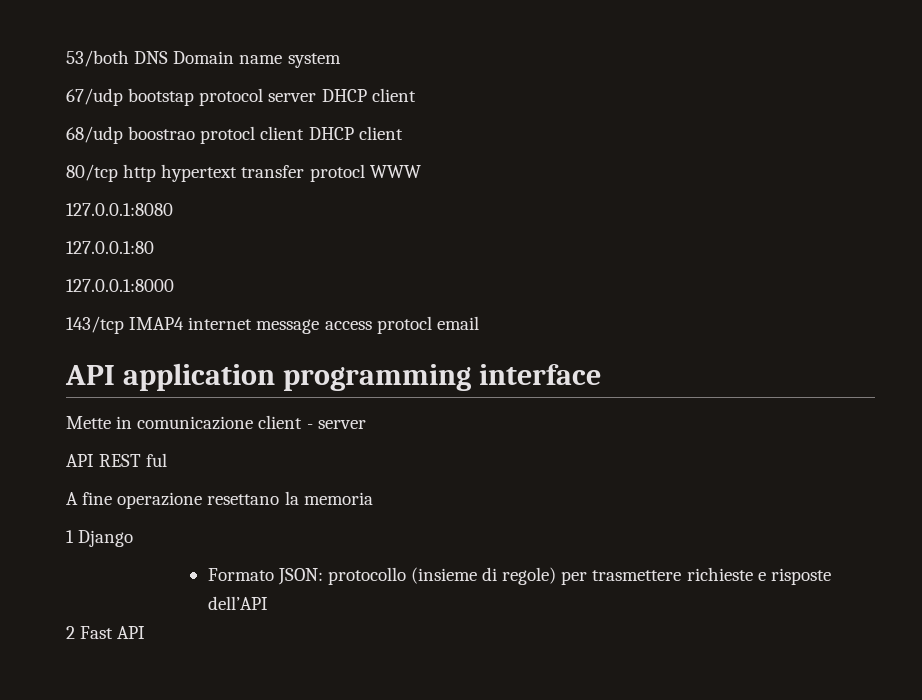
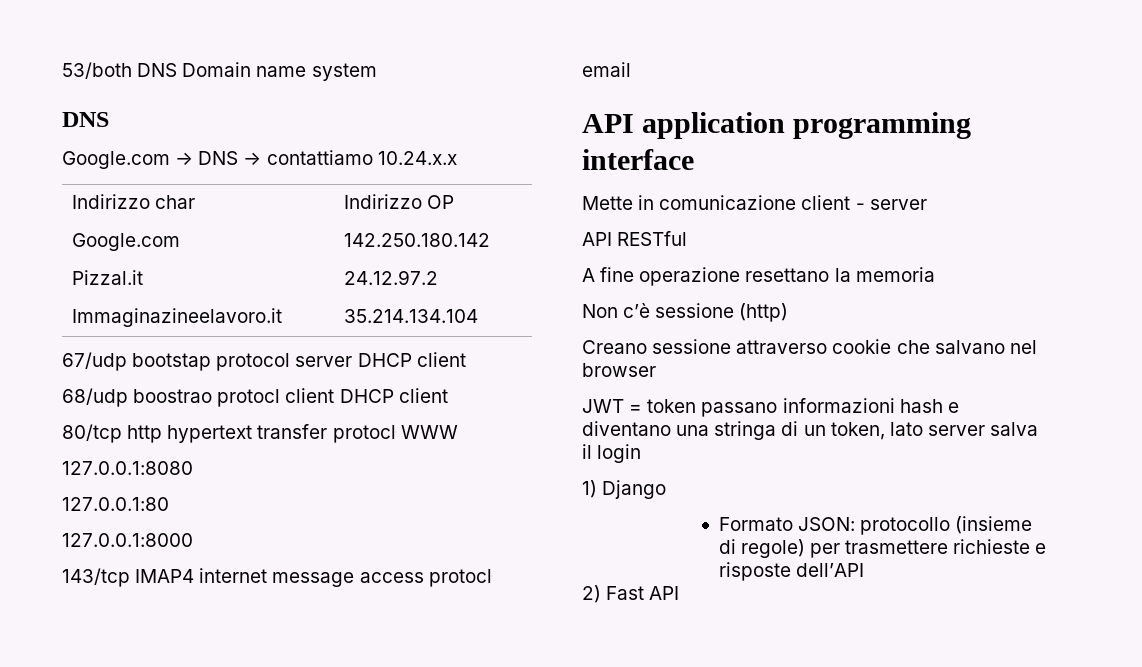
(341, 60) none -> [62,112,109,127] [62,150,457,169] [71,194,195,209] [343,194,454,209] [71,233,180,251] [343,233,490,247] [71,270,143,285] [343,270,438,285] [71,308,282,327] [343,309,478,323] // DNS // Google.com → DNS → contattiamo 10.24.x.x // Indirizzo char | Indirizzo OP // Google.com | 142.250.180.142 // Pizzal.it | 24.12.97.2 // Immaginazineelavoro.it | 35.214.134.104
[99,453,168,467] REST ful -> [617,231,688,246] RESTful
[66,530,74,543] 1 -> [582,303,789,322] [582,339,1037,354] [582,363,656,377] [582,398,959,417] [582,421,1039,440] [582,444,642,463] [582,480,597,498] Non c’è sessione (http) // Creano sessione attraverso cookie che salvano nel browser // JWT = token passano informazioni hash e diventano una stringa di un token, lato server salva il login // 1)
[66,626,75,639] 2 -> [582,585,601,603] 2)

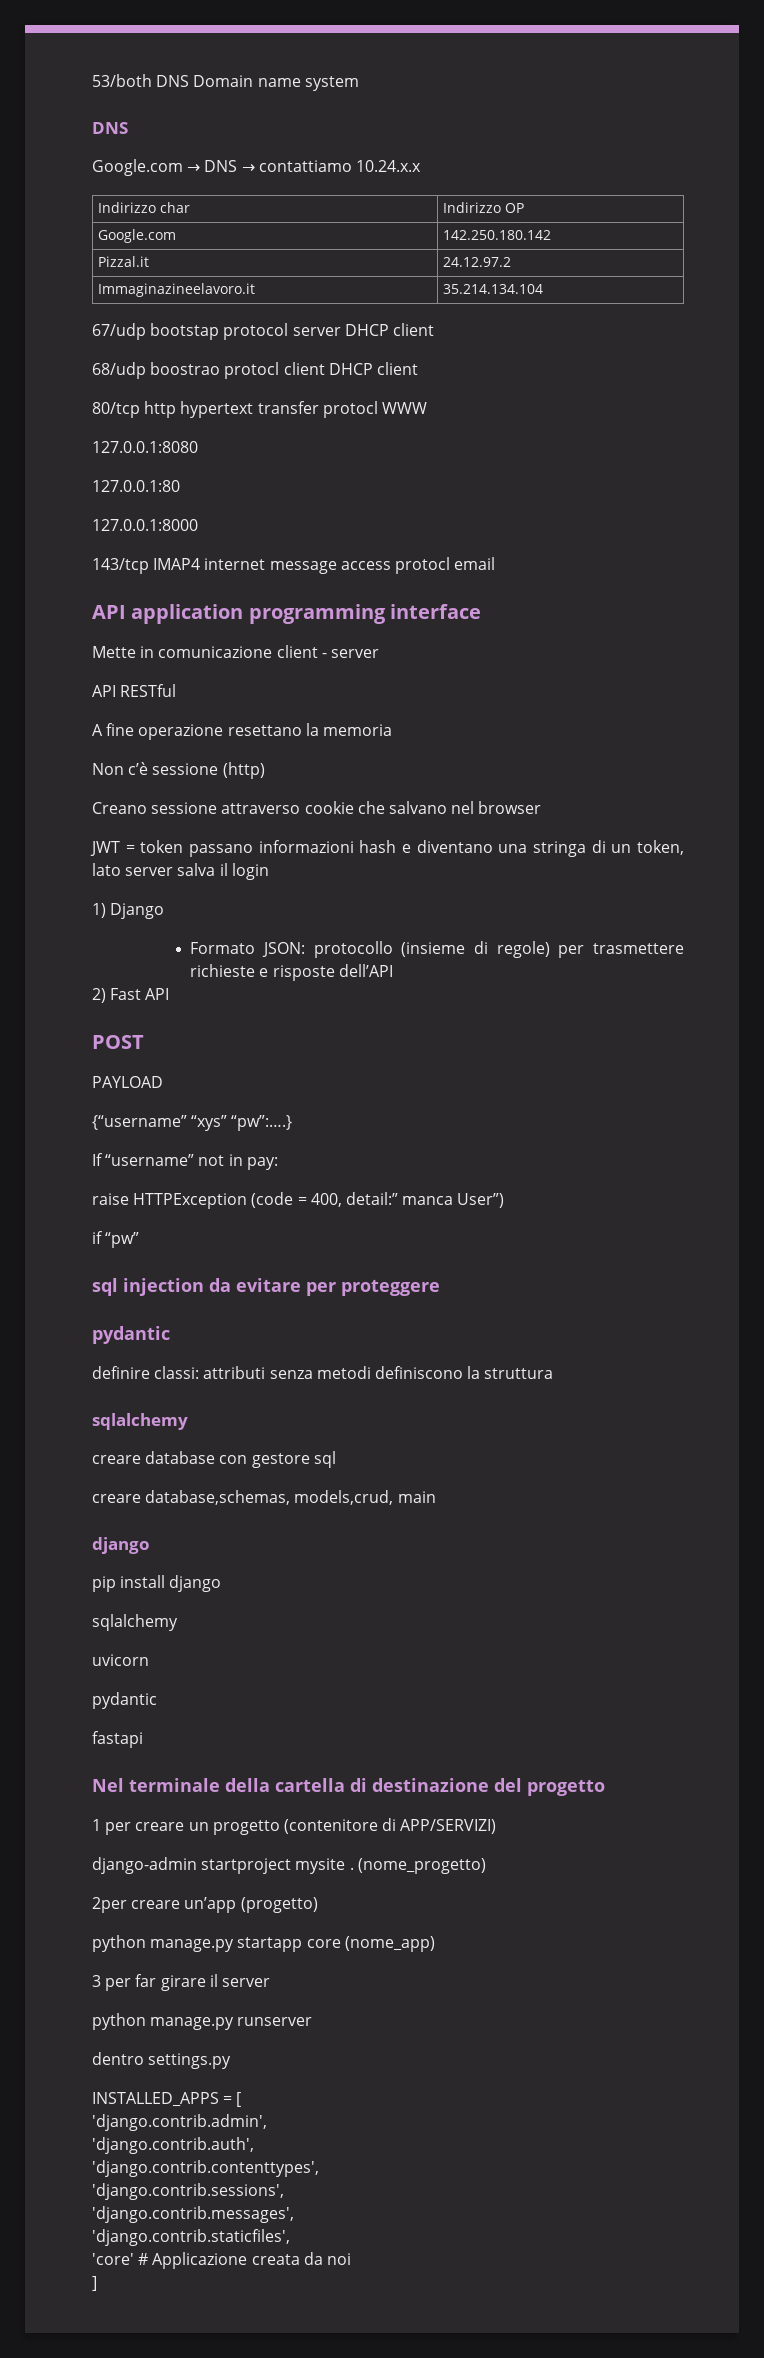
(680, 593) none -> [92,1035,144,1049] [92,1076,163,1088] [92,1115,293,1131] [92,1153,278,1170] [92,1192,505,1209] [92,1231,140,1248] [92,1278,440,1296] [92,1326,170,1344] [92,1366,554,1379] [92,1413,188,1430] [92,1451,336,1468] [92,1490,436,1505] [92,1537,150,1554] [92,1575,222,1592] [92,1614,178,1631] [92,1654,149,1666] [92,1692,157,1709] [92,1731,143,1748] [92,1778,605,1796] [92,1818,497,1835] [92,1857,486,1874] [92,1897,318,1913] [92,1935,435,1952] [92,1974,270,1991] [92,2013,313,2030] [92,2052,232,2069] [92,2092,242,2107] [92,2114,267,2131] [92,2137,254,2154] [92,2160,319,2177] [92,2183,284,2200] [92,2206,294,2223] [92,2229,290,2246] [92,2252,351,2269] [92,2276,97,2291] // POST // PAYLOAD // {“username” “xys” “pw”:….} // If “username” not in pay: // raise HTTPException (code = 400, detail:” manca User”) // if “pw” // sql injection da evitare per proteggere // pydantic // definire classi: attributi senza metodi definiscono la struttura // sqlalchemy // creare database con gestore sql // creare database,schemas, models,crud, main // django // pip install django // sqlalchemy // uvicorn // pydantic // fastapi // Nel terminale della cartella di destinazione del progetto // 1 per creare un progetto (contenitore di APP/SERVIZI) // django-admin startproject mysite . (nome_progetto) // 2per creare un’app (progetto) // python manage.py startapp core (nome_app) // 3 per far girare il server // python manage.py runserver // dentro settings.py // INSTALLED_APPS = [ // 'django.contrib.admin', // 'django.contrib.auth', // 'django.contrib.contenttypes', // 'django.contrib.sessions', // 'django.contrib.messages', // 'django.contrib.staticfiles', // 'core' # Applicazione creata da noi // ]

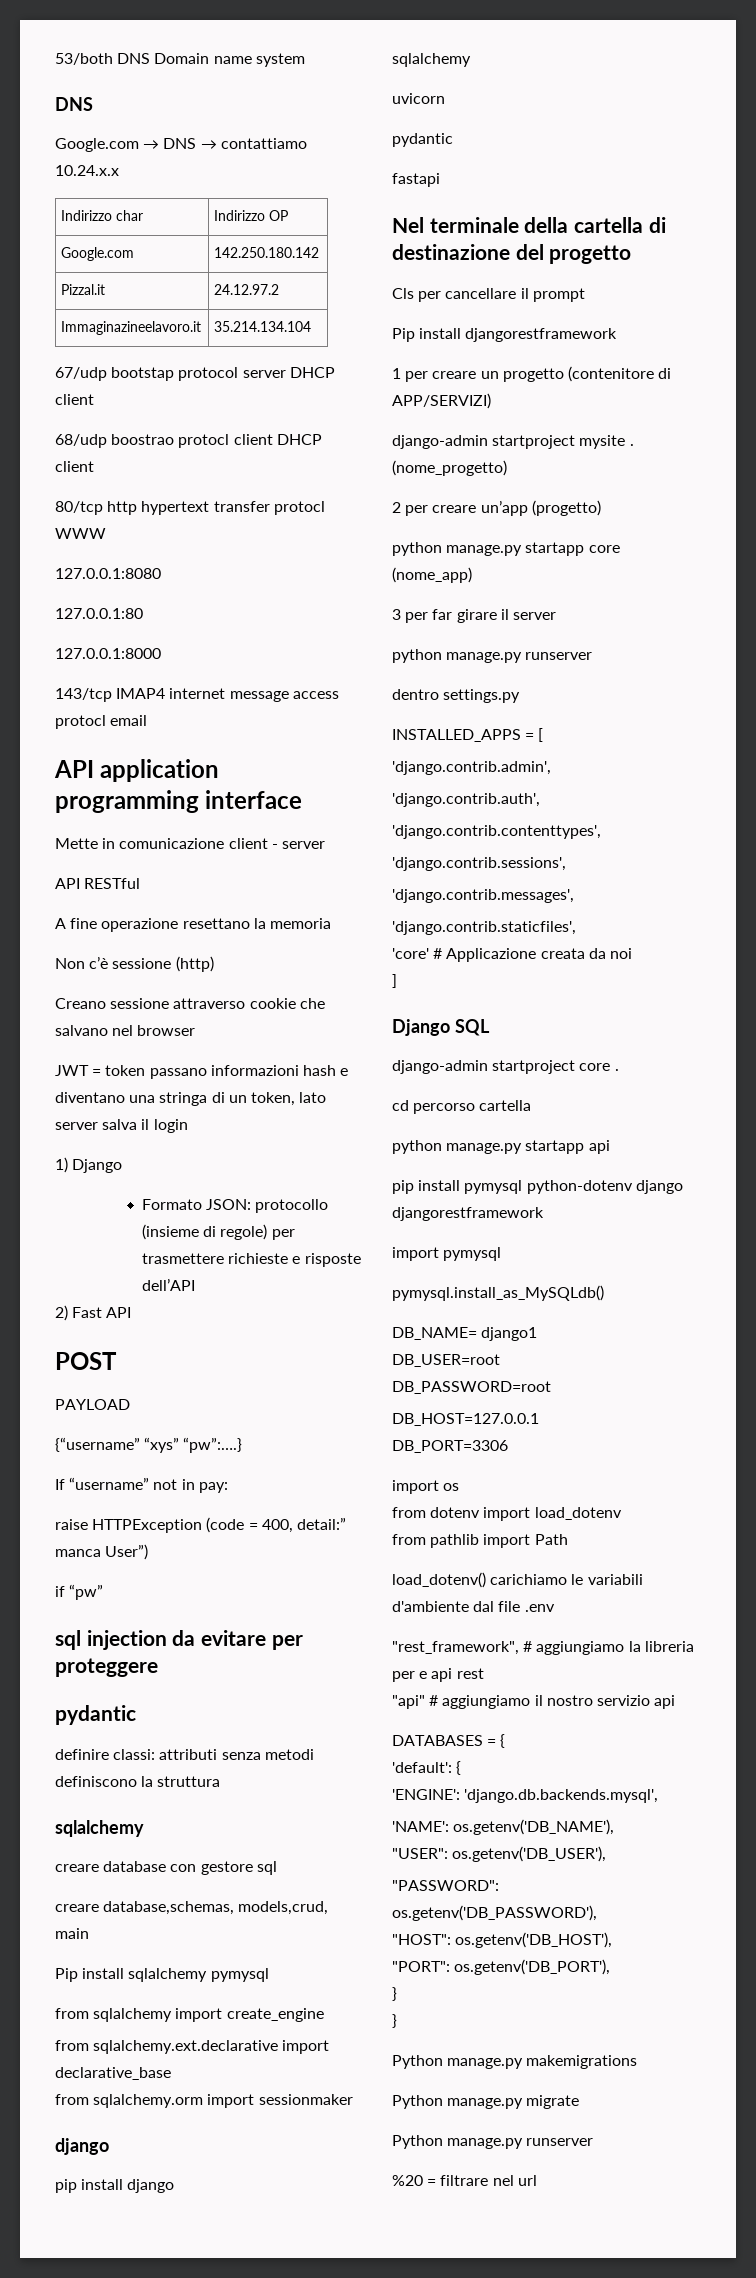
(436, 1497) none -> [55,1968,269,1982] [55,2008,324,2022] [55,2040,330,2054] [55,2067,171,2080] [55,2094,353,2108] // Pip install sqlalchemy pymysql // from sqlalchemy import create_engine // from sqlalchemy.ext.declarative import declarative_base // from sqlalchemy.orm import sessionmaker
(605, 1787) none -> [392,288,585,302] [392,328,618,342] // Cls per cancellare il prompt // Pip install djangorestframework
[92,1897,127,1913] 2per -> [392,502,429,516] 2 per
(97, 2283) none -> [392,1019,490,1036] [392,1060,619,1074] [392,1100,532,1114] [392,1140,610,1154] [392,1180,683,1194] [392,1207,544,1221] [392,1247,502,1261] [392,1285,604,1301] [392,1327,538,1341] [392,1354,500,1367] [392,1381,551,1394] [392,1413,539,1426] [392,1440,508,1453] [392,1480,460,1494] [392,1507,622,1521] [392,1534,568,1548] [392,1572,643,1588] [392,1601,555,1612] [392,1641,694,1655] [392,1668,484,1682] [392,1695,676,1709] [392,1734,506,1748] [392,1761,462,1775] [392,1789,659,1803] [392,1819,615,1835] [392,1846,607,1862] [392,1880,499,1891] [392,1905,597,1921] [392,1932,613,1948] [392,1959,611,1975] [392,1987,397,2001] [392,2014,397,2028] [392,2055,638,2069] [392,2095,580,2109] [392,2135,594,2149] [392,2175,537,2186] // Django SQL // django-admin startproject core . // cd percorso cartella // python manage.py startapp api // pip install pymysql python-dotenv django djangorestframework // import pymysql // pymysql.install_as_MySQLdb() // DB_NAME= django1 // DB_USER=root // DB_PASSWORD=root // DB_HOST=127.0.0.1 // DB_PORT=3306 // import os // from dotenv import load_dotenv // from pathlib import Path // load_dotenv() carichiamo le variabili d'ambiente dal file .env // "rest_framework", # aggiungiamo la libreria per e api rest // "api" # aggiungiamo il nostro servizio api // DATABASES = { // 'default': { // 'ENGINE': 'django.db.backends.mysql', // 'NAME': os.getenv('DB_NAME'), // "USER": os.getenv('DB_USER'), // "PASSWORD": os.getenv('DB_PASSWORD'), // "HOST": os.getenv('DB_HOST'), // "PORT": os.getenv('DB_PORT'), // } // } // Python manage.py makemigrations // Python manage.py migrate // Python manage.py runserver // %20 = filtrare nel url

